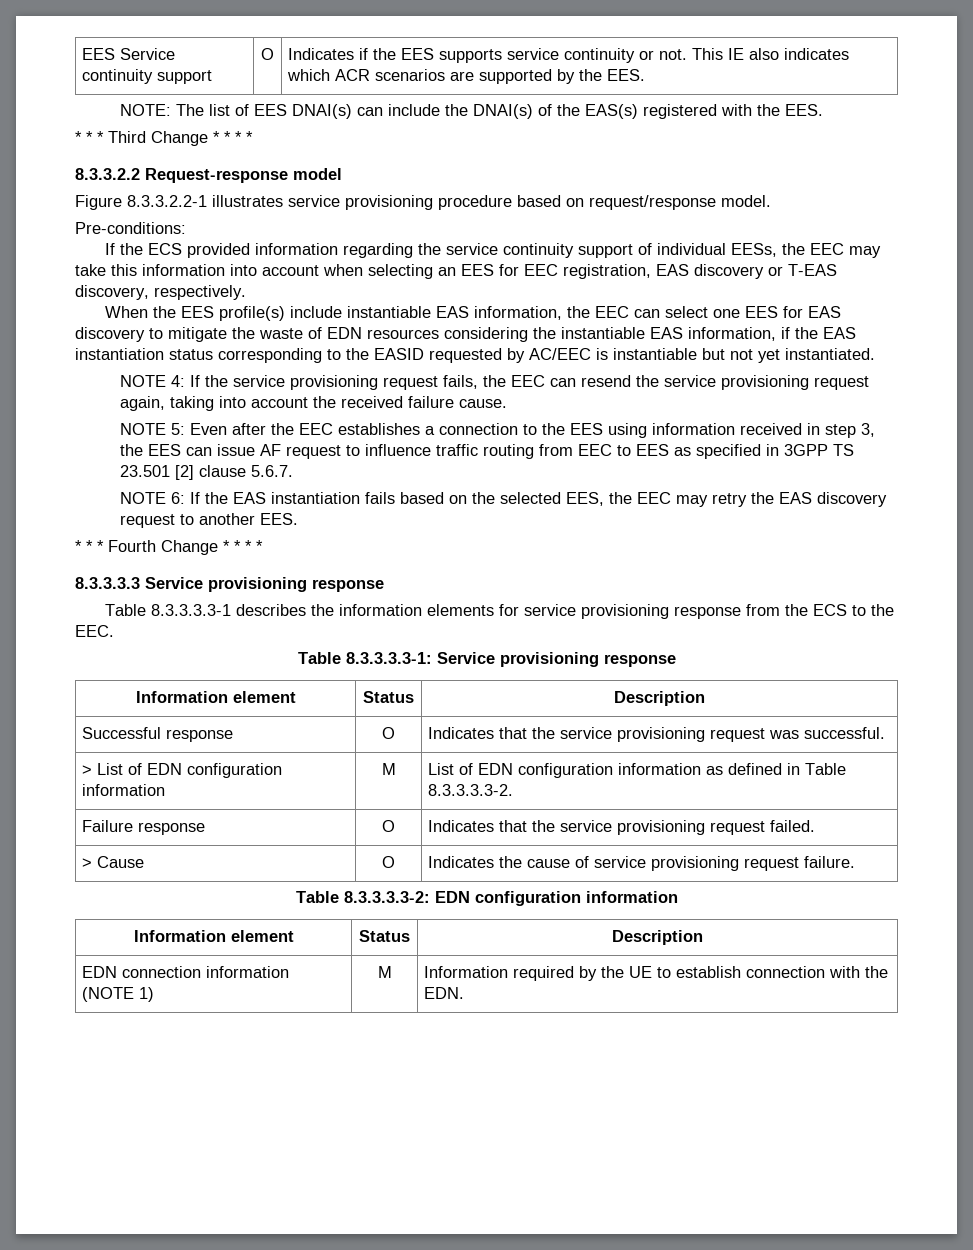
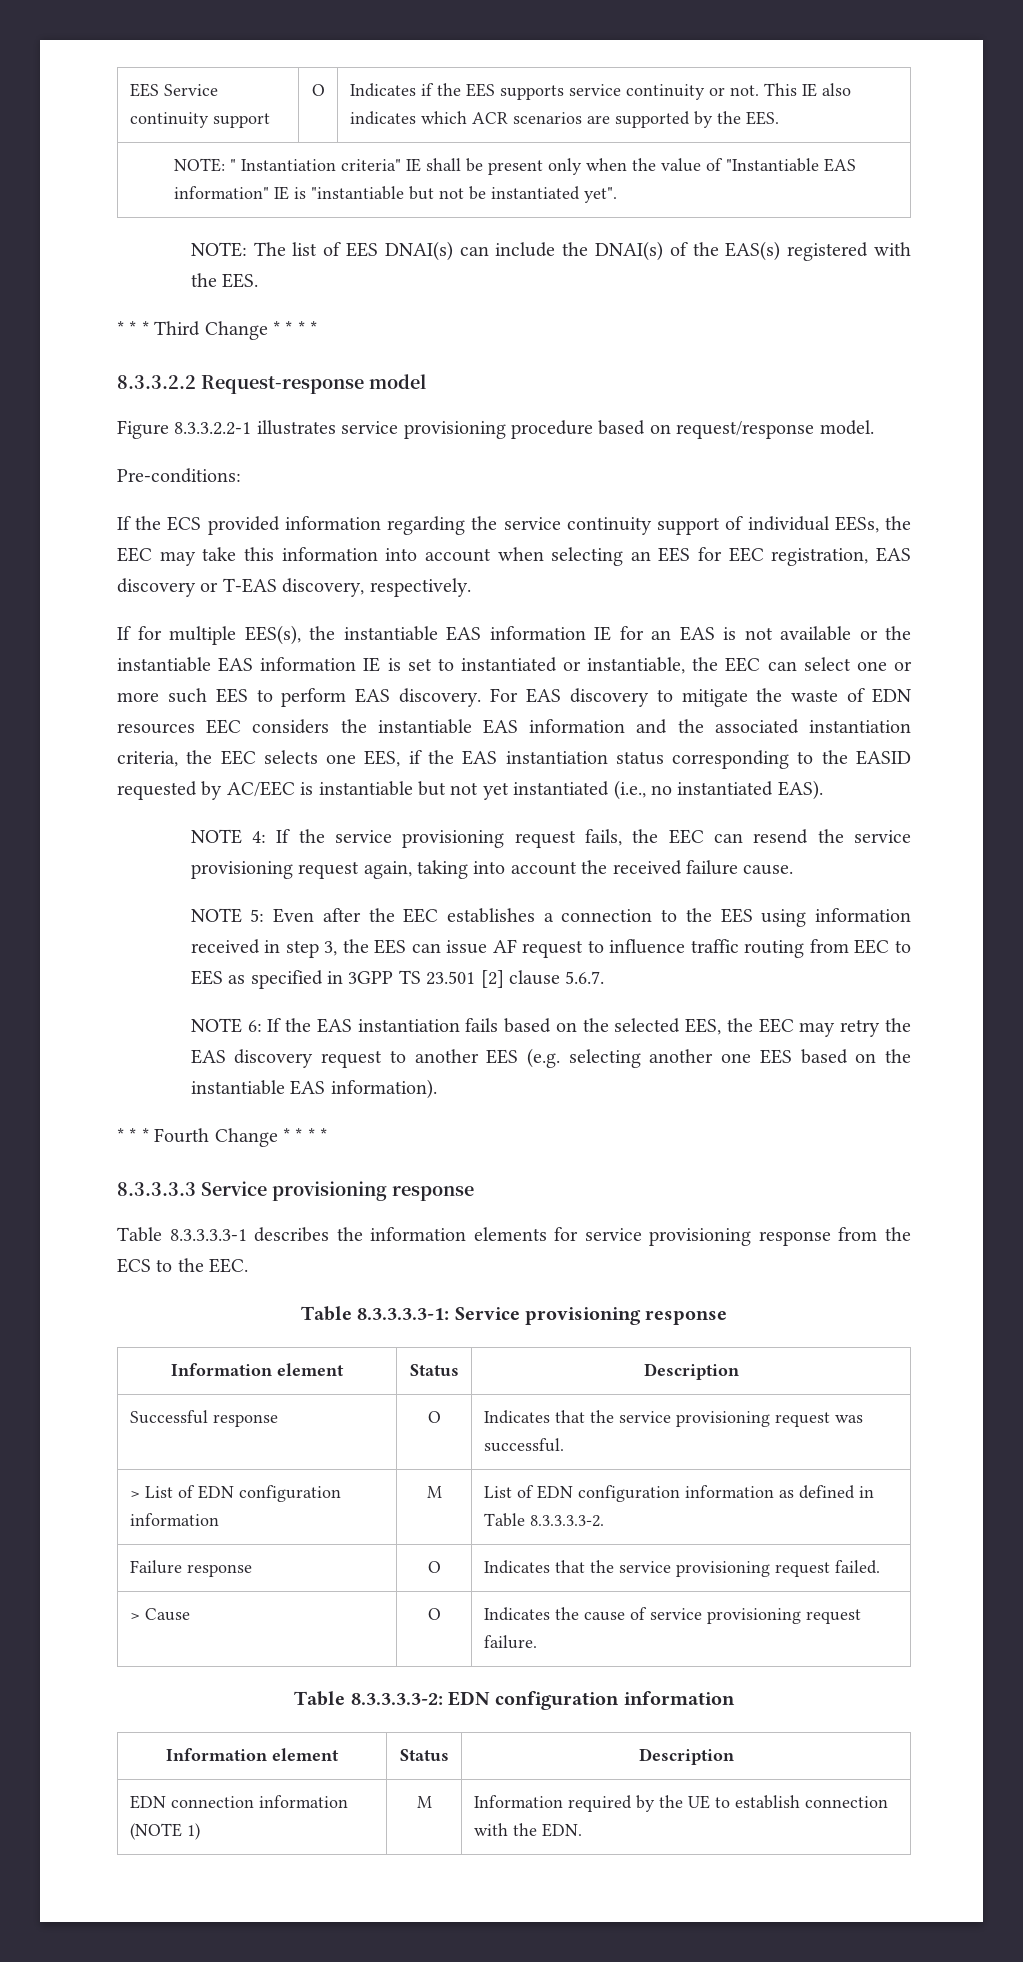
(645, 75) none -> [173,158,856,175] [173,186,617,203] // NOTE: " Instantiation criteria" IE shall be present only when the value of "Instantiable EAS information" IE is "instantiable but not be instantiated yet".
[104,306,562,321] When the EES profile(s) include instantiable EAS information, -> [117,625,911,645] [117,657,686,674] If for multiple EES(s), the instantiable EAS information IE for an EAS is not available or the instantiable EAS information IE is set to instantiated or instantiable,
[744,306,803,318] EES for -> [893,661,912,671] [117,688,519,707] or more such EES to perform EAS discovery. For
[444,327,776,342] considering the instantiable EAS information, -> [206,719,912,734] [117,750,401,767] EEC considers the instantiable EAS information and the associated instantiation criteria, the EEC selects one EES,
[785,348,875,360] instantiated. -> [513,780,823,800] instantiated (i.e., no instantiated EAS).
[259,513,298,525] EES. -> [486,1048,912,1068] [190,1079,437,1099] EES (e.g. selecting another one EES based on the instantiable EAS information).

